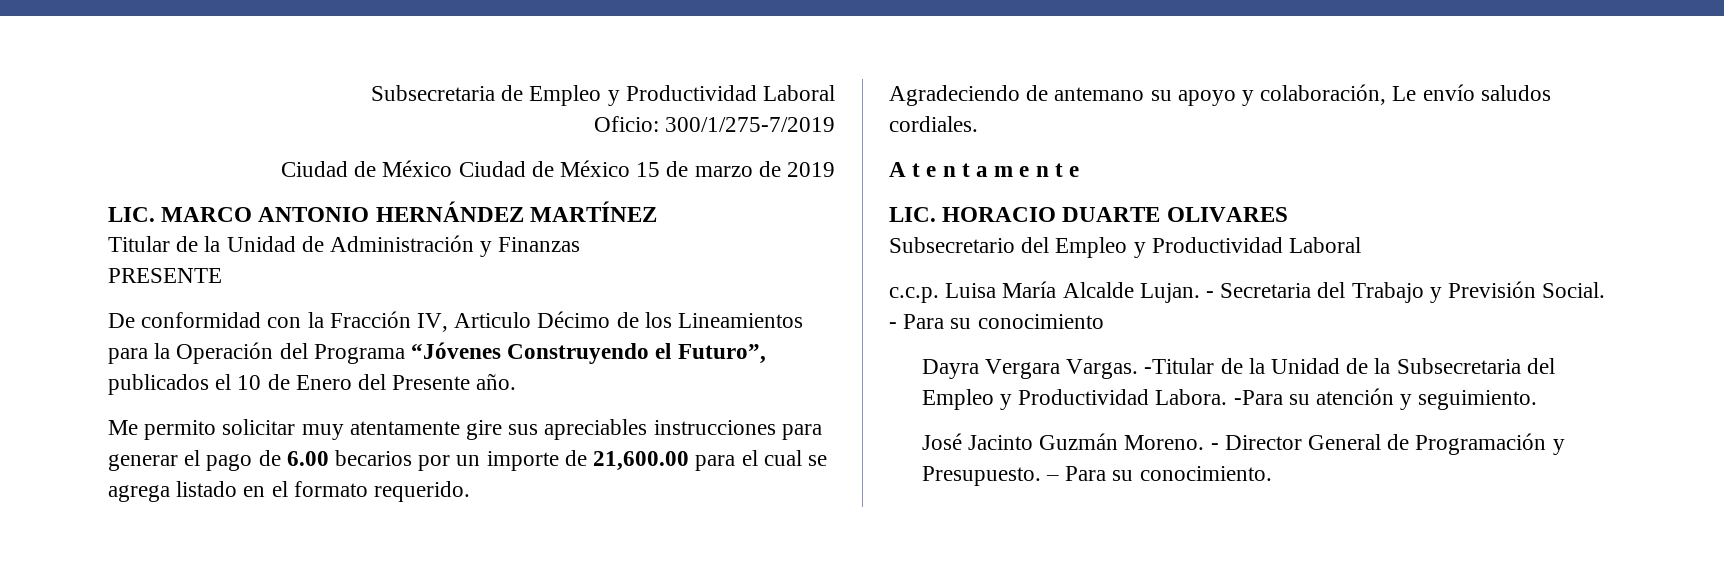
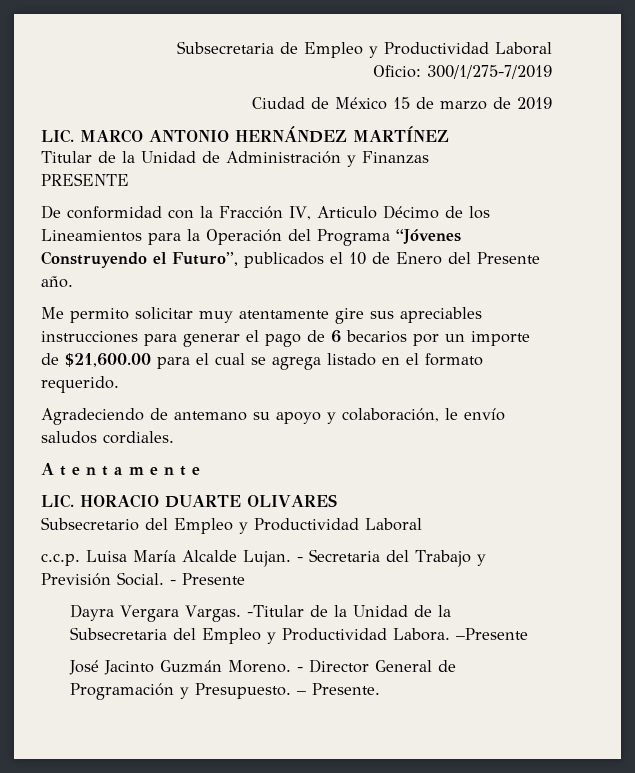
[458,160,630,177] Ciudad de México -> (387, 103) none
[286,451,329,466] 6.00 -> [331,330,341,343] 6
[593,451,690,471] 21,600.00 -> [65,353,151,367] $21,600.00
[1392,86,1417,101] Le -> [445,408,458,420] le
[903,314,1104,329] Para su conocimiento -> [182,573,245,585] Presente
[1233,388,1538,410] -Para su atención y seguimiento. -> [455,628,528,640] –Presente
[1065,466,1272,481] Para su conocimiento. -> [311,683,380,695] Presente.

